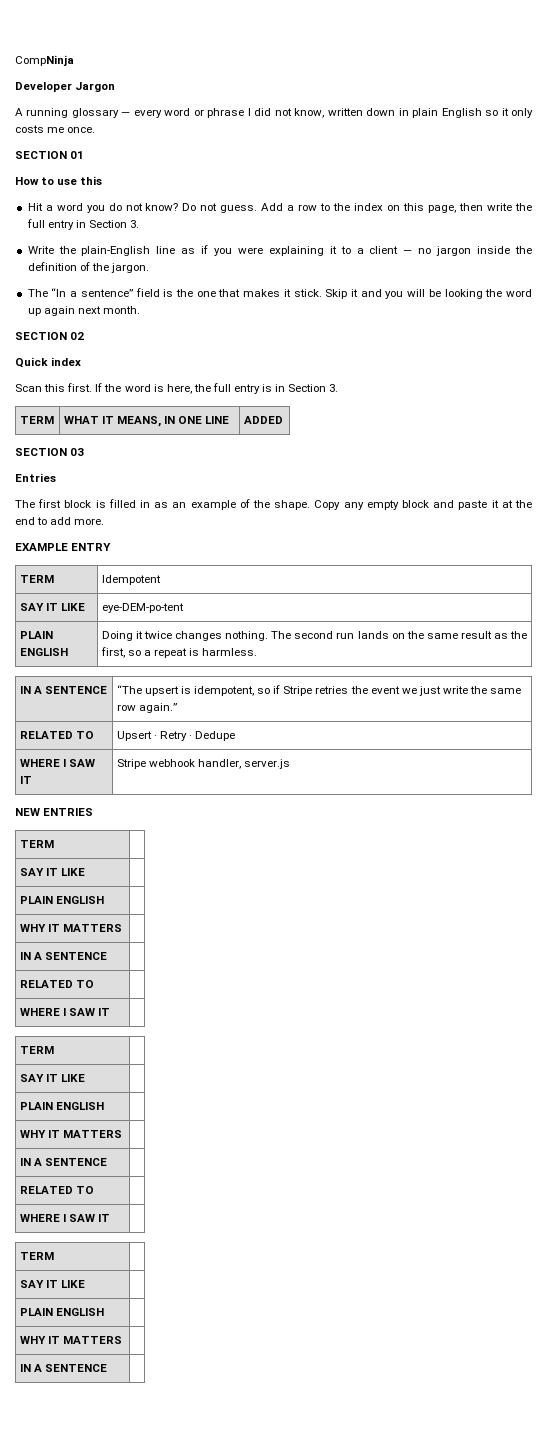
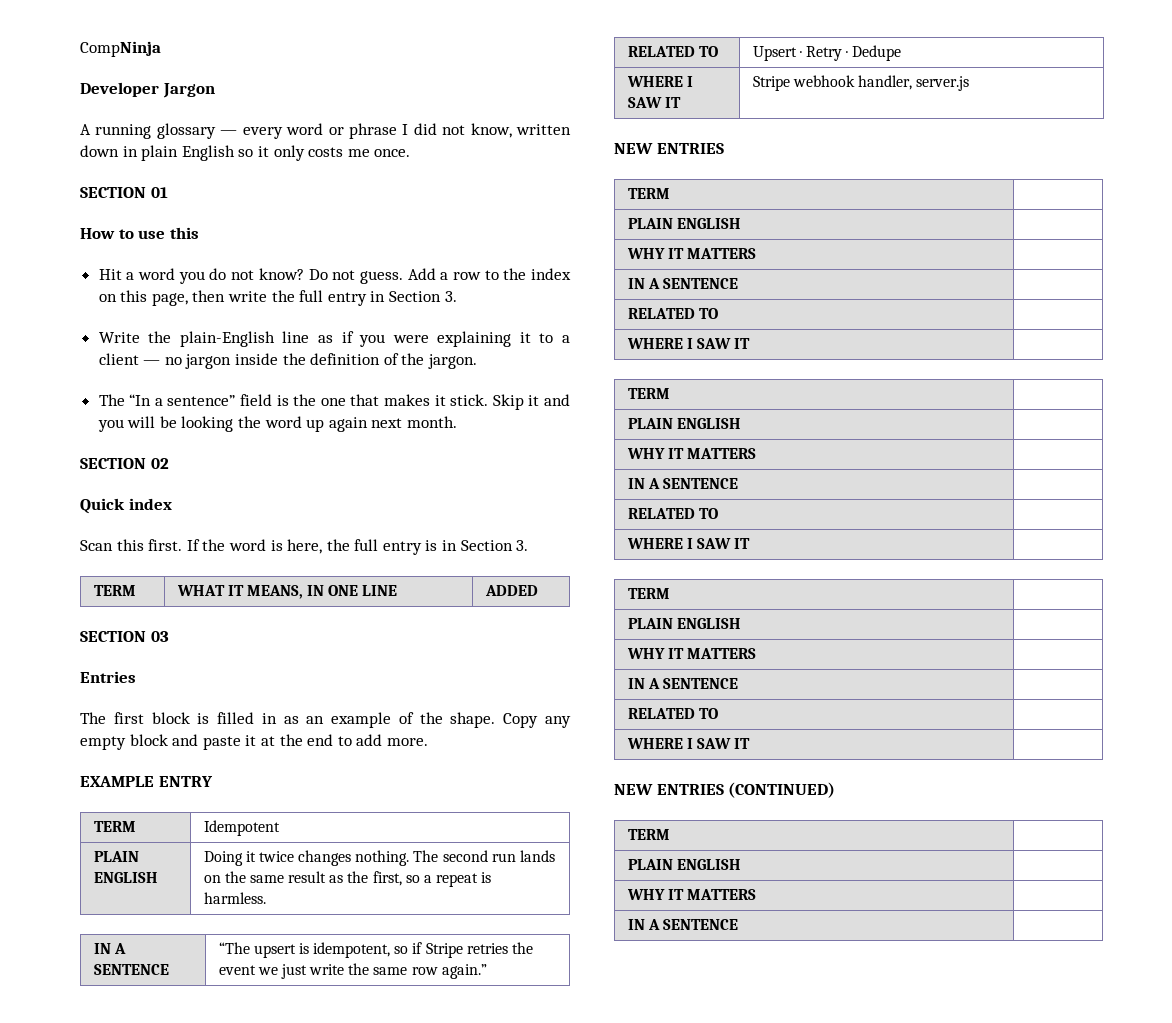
[19,603,85,611] [101,603,184,613] // SAY IT LIKE | eye-DEM-po-tent -> (280, 828) none
[19,868,85,876] SAY IT LIKE -> [627,218,741,229] [626,248,756,259] [627,278,738,289] [627,308,718,319] [626,338,751,349] [627,388,670,399] PLAIN ENGLISH | // WHY IT MATTERS | // IN A SENTENCE | // RELATED TO | // WHERE I SAW IT | // TERM
[19,1074,85,1082] // SAY IT LIKE | -> (670, 593) none
[19,1252,54,1260] [19,1280,85,1288] // TERM | // SAY IT LIKE -> [614,782,836,798] [627,829,670,840] // NEW ENTRIES (CONTINUED) // TERM

